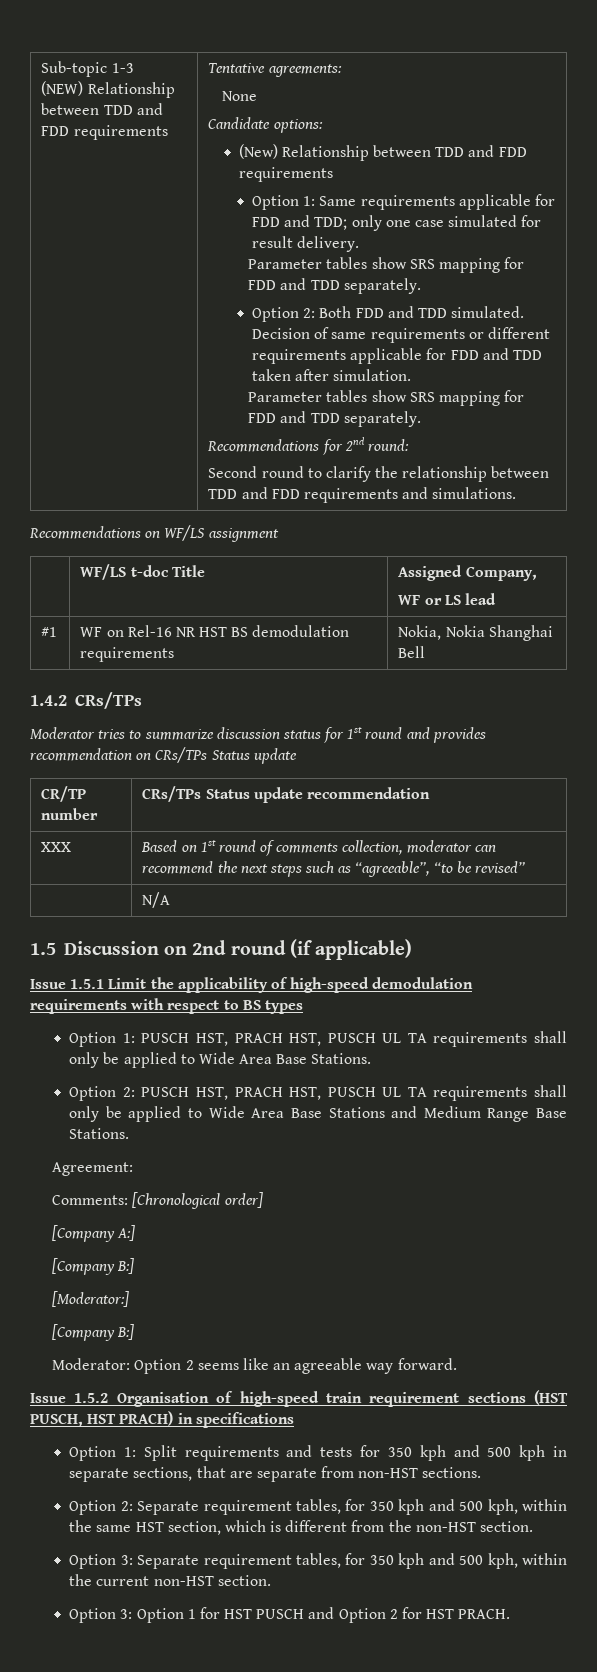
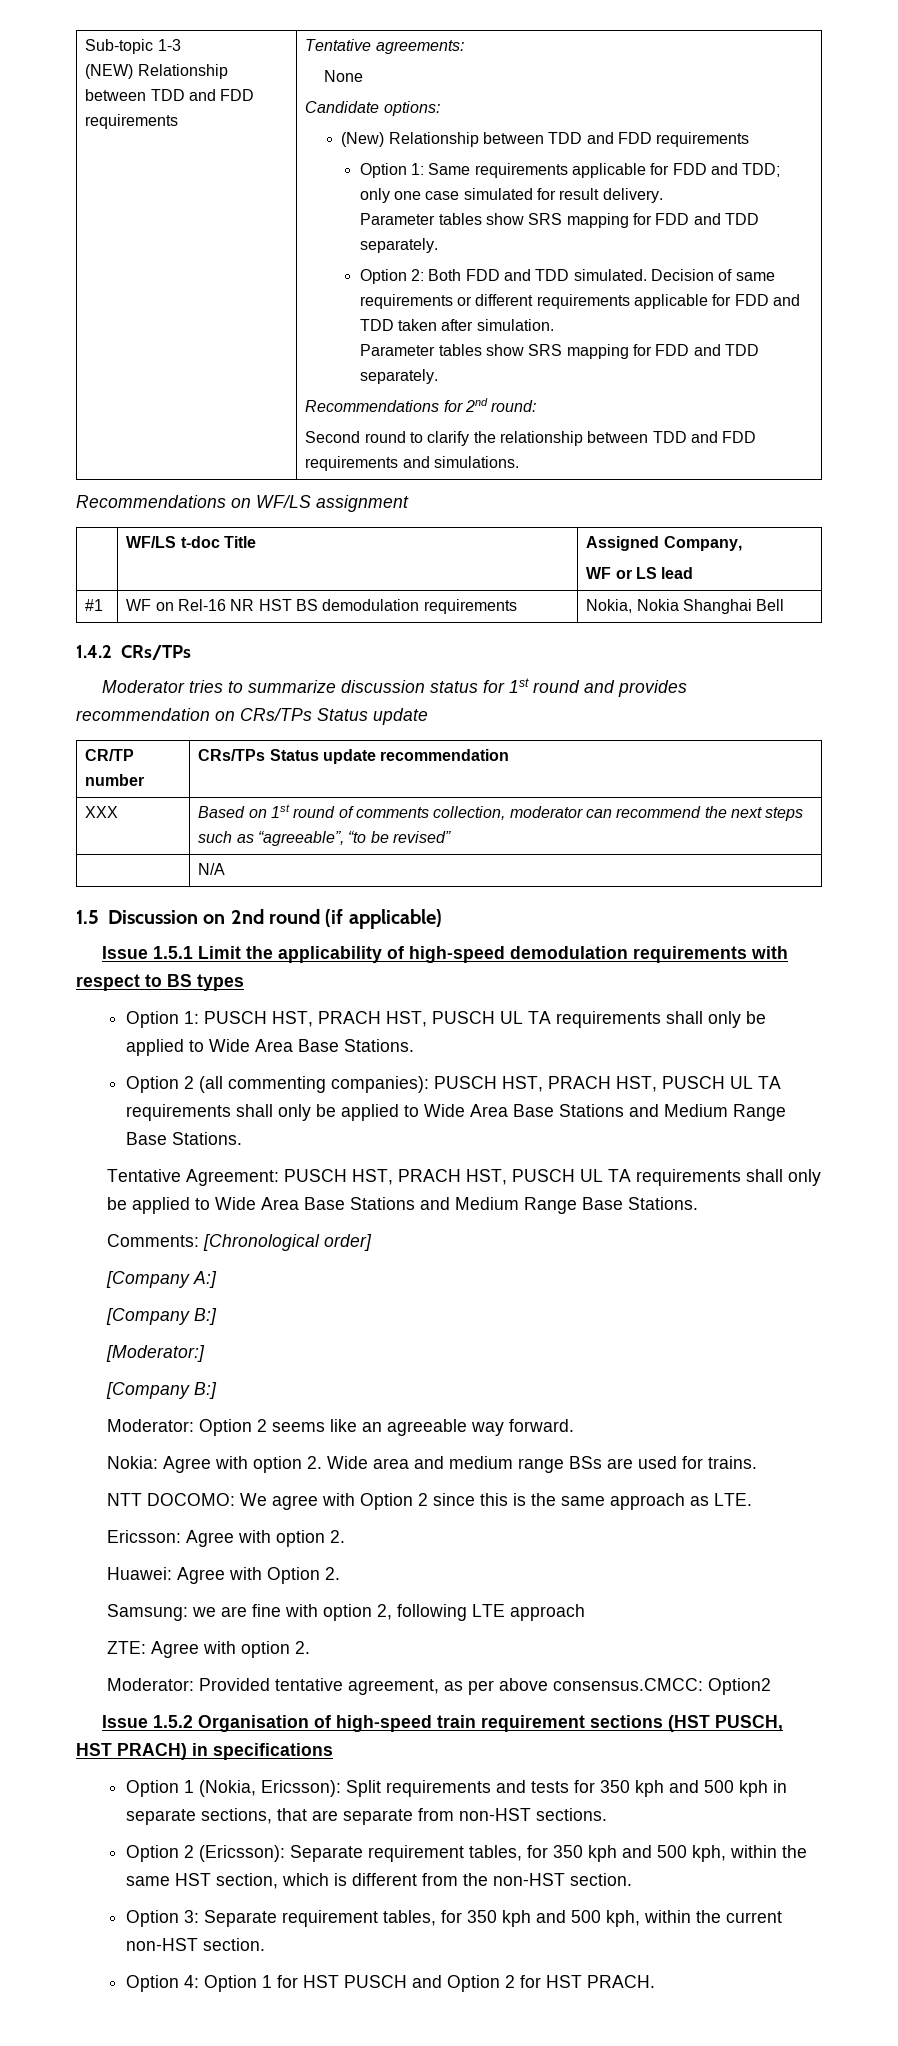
[122,1087,135,1097] 2: -> [183,1076,429,1093] 2 (all commenting companies):
(130, 1133) none -> [106,1169,181,1182] Tentative
(134, 1169) none -> [283,1169,821,1186] [106,1197,698,1214] PUSCH HST, PRACH HST, PUSCH UL TA requirements shall only be applied to Wide Area Base Stations and Medium Range Base Stations.
(457, 1364) none -> [106,1456,757,1473] [106,1493,752,1510] [106,1530,345,1547] [106,1567,340,1584] [106,1604,585,1621] [106,1641,310,1658] [106,1678,771,1695] // Nokia: Agree with option 2. Wide area and medium range BSs are used for trains. // NTT DOCOMO: We agree with Option 2 since this is the same approach as LTE. // Ericsson: Agree with option 2. // Huawei: Agree with Option 2. // Samsung: we are fine with option 2, following LTE approach // ZTE: Agree with option 2. // Moderator: Provided tentative agreement, as per above consensus.CMCC: Option2
[123,1447,136,1457] 1: -> [183,1780,341,1797] 1 (Nokia, Ericsson):
[120,1501,133,1511] 2: -> [183,1845,285,1862] 2 (Ericsson):
[120,1609,133,1619] 3: -> [183,1975,199,1988] 4:

